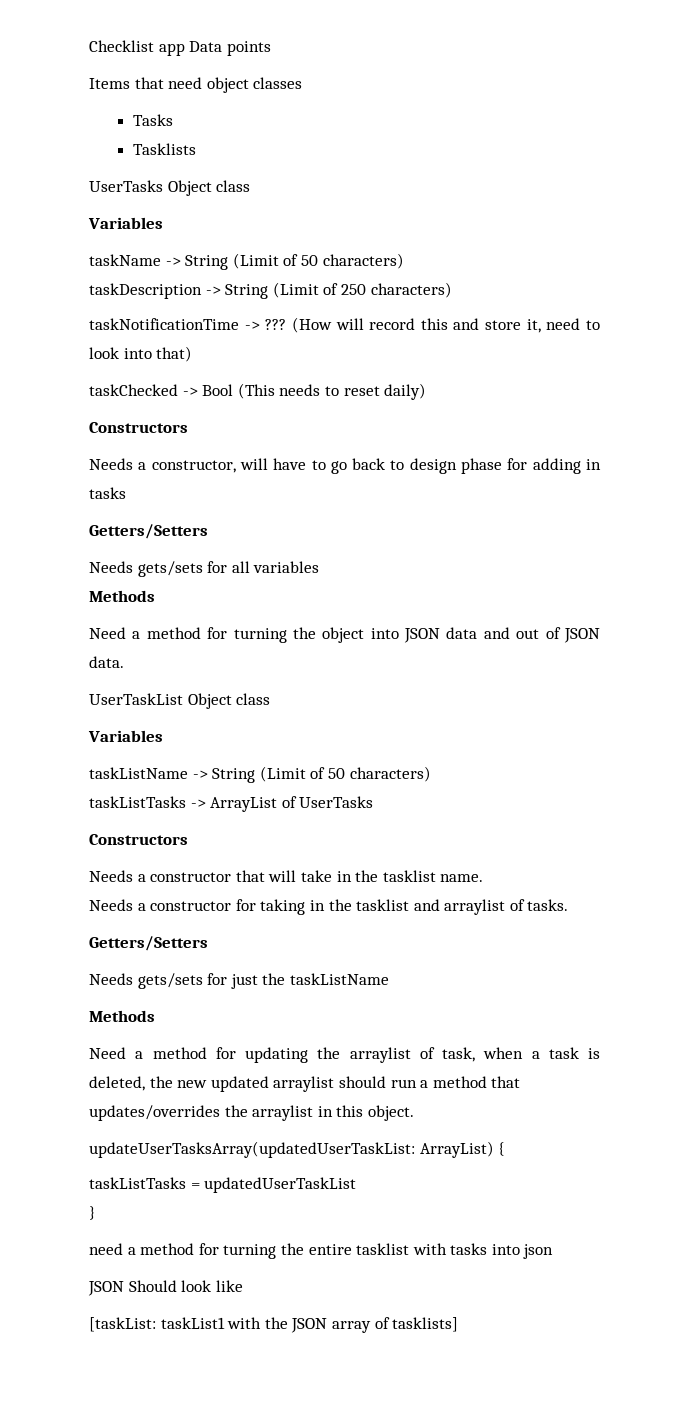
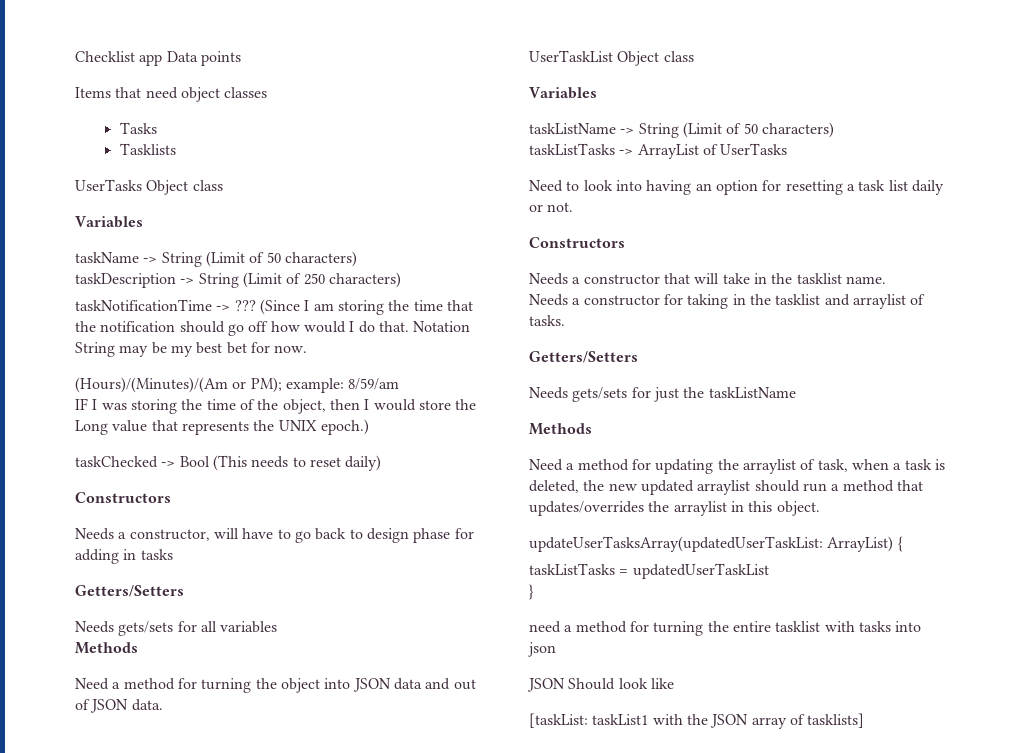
[291,317,600,333] [89,346,193,362] (How will record this and store it, need to look into that) -> [259,299,473,315] [75,321,471,336] [75,342,308,357] [75,377,400,393] [75,398,477,414] [75,419,369,435] (Since I am storing the time that the notification should go off how would I do that. Notation String may be my best bet for now. // (Hours)/(Minutes)/(Am or PM); example: 8/59/am // IF I was storing the time of the object, then I would store the Long value that represents the UNIX epoch.)
(374, 802) none -> [529,180,944,195] [529,202,574,212] // Need to look into having an option for resetting a task list daily or not.

